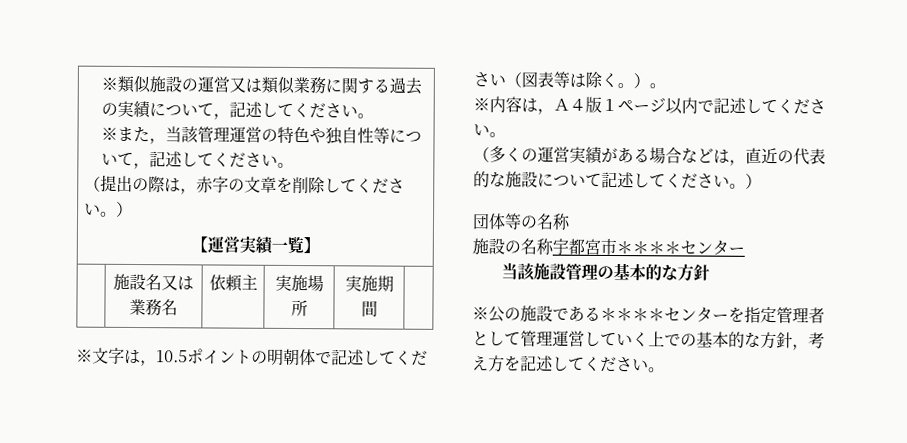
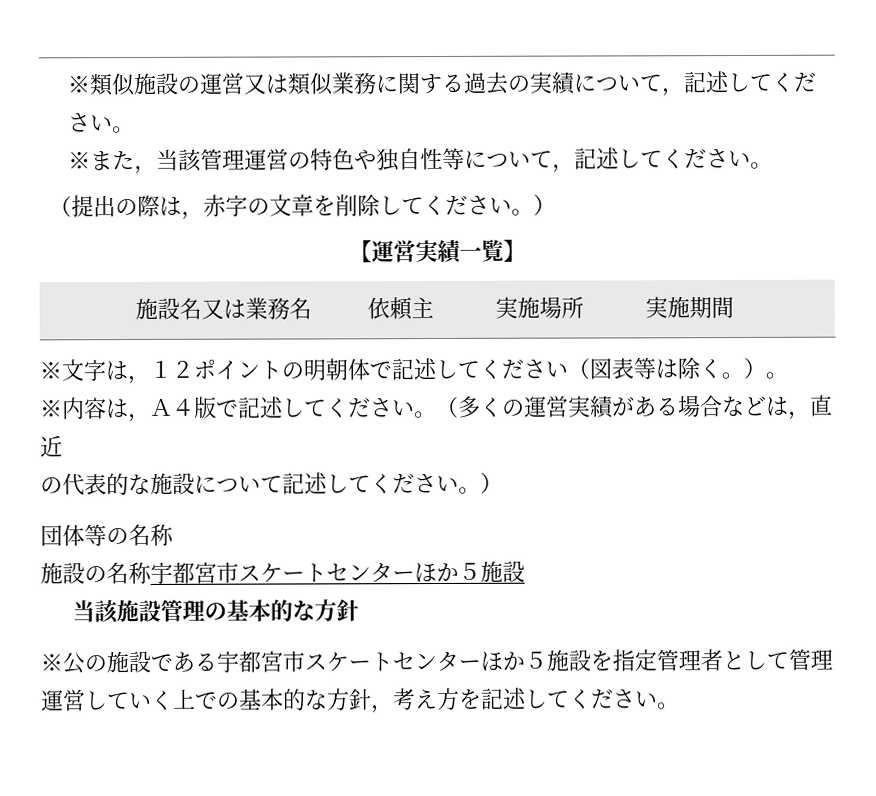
[156,350,188,363] 10.5 -> [149,360,194,378] １２
[601,97,698,115] １ページ以内 -> (217, 407) none
(506, 135) // -> (437, 415) none
(778, 156) none -> (63, 446) //
[616,239,745,256] ＊＊＊＊センター -> [238,560,525,583] スケートセンターほか５施設
[600,306,729,323] ＊＊＊＊センター -> [216,649,591,673] 宇都宮市スケートセンターほか５施設

